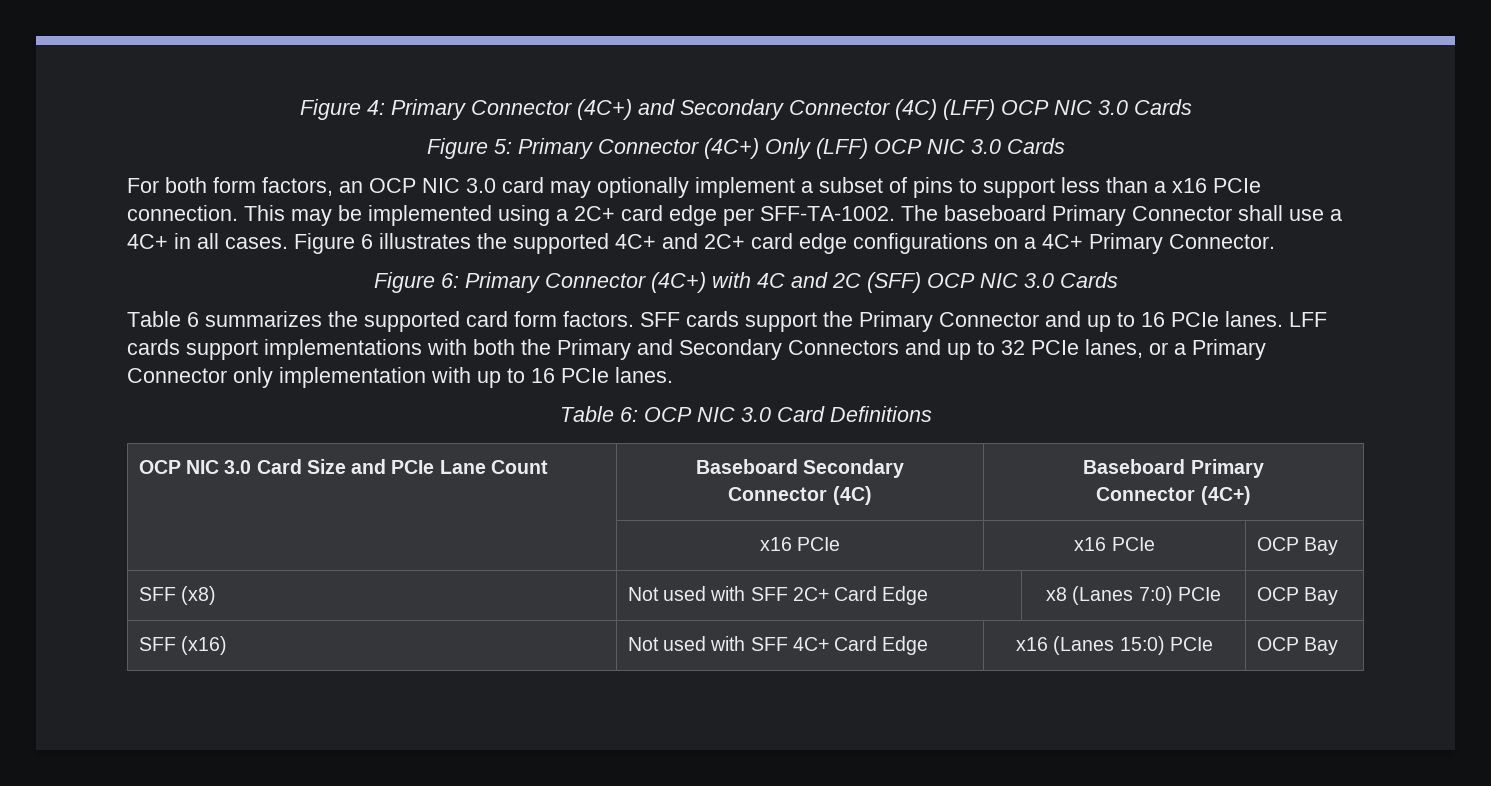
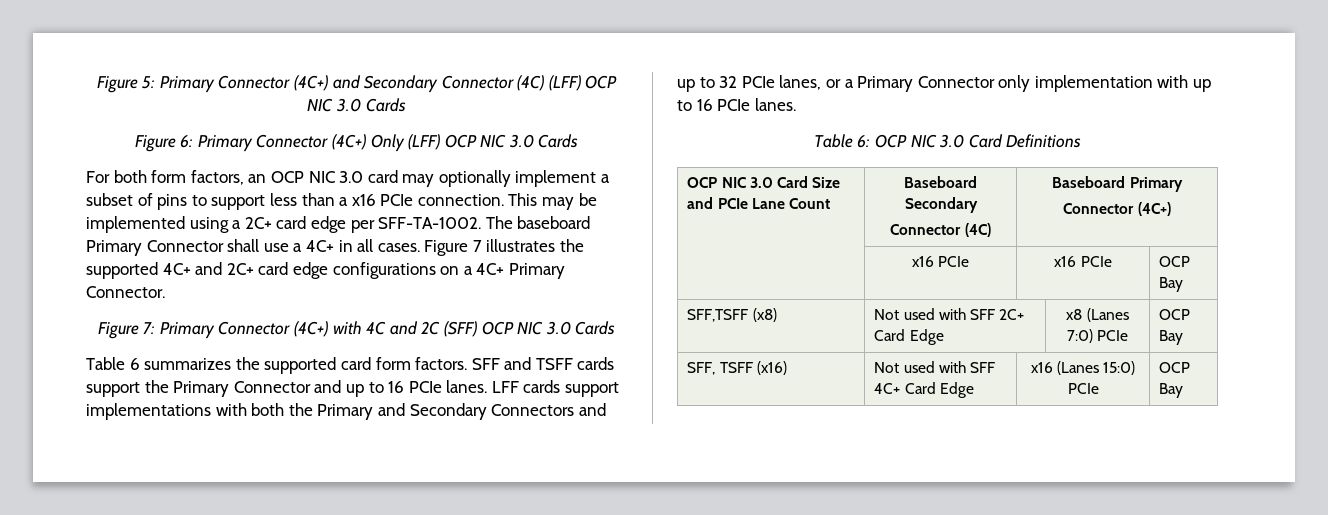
[299,99,385,120] Figure 4: -> [96,76,156,93] Figure 5:
[493,139,512,154] 5: -> [180,135,194,148] 6:
[361,234,373,249] 6 -> [472,240,482,252] 7
[440,273,459,288] 6: -> [143,322,156,334] 7:
(680, 319) none -> [504,357,573,370] and TSFF
[138,587,176,601] SFF -> [687,309,749,322] SFF,TSFF
[138,637,176,651] SFF -> [687,362,753,375] SFF, TSFF

